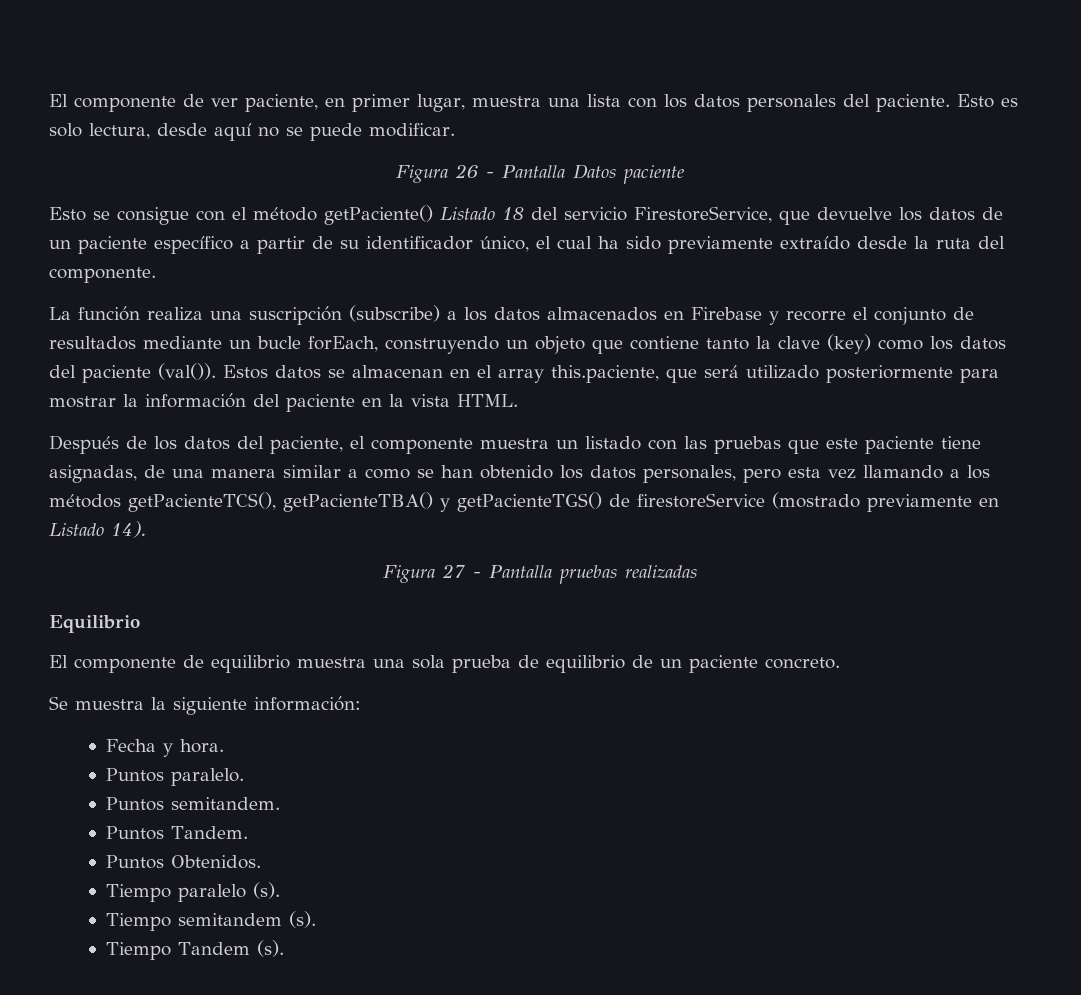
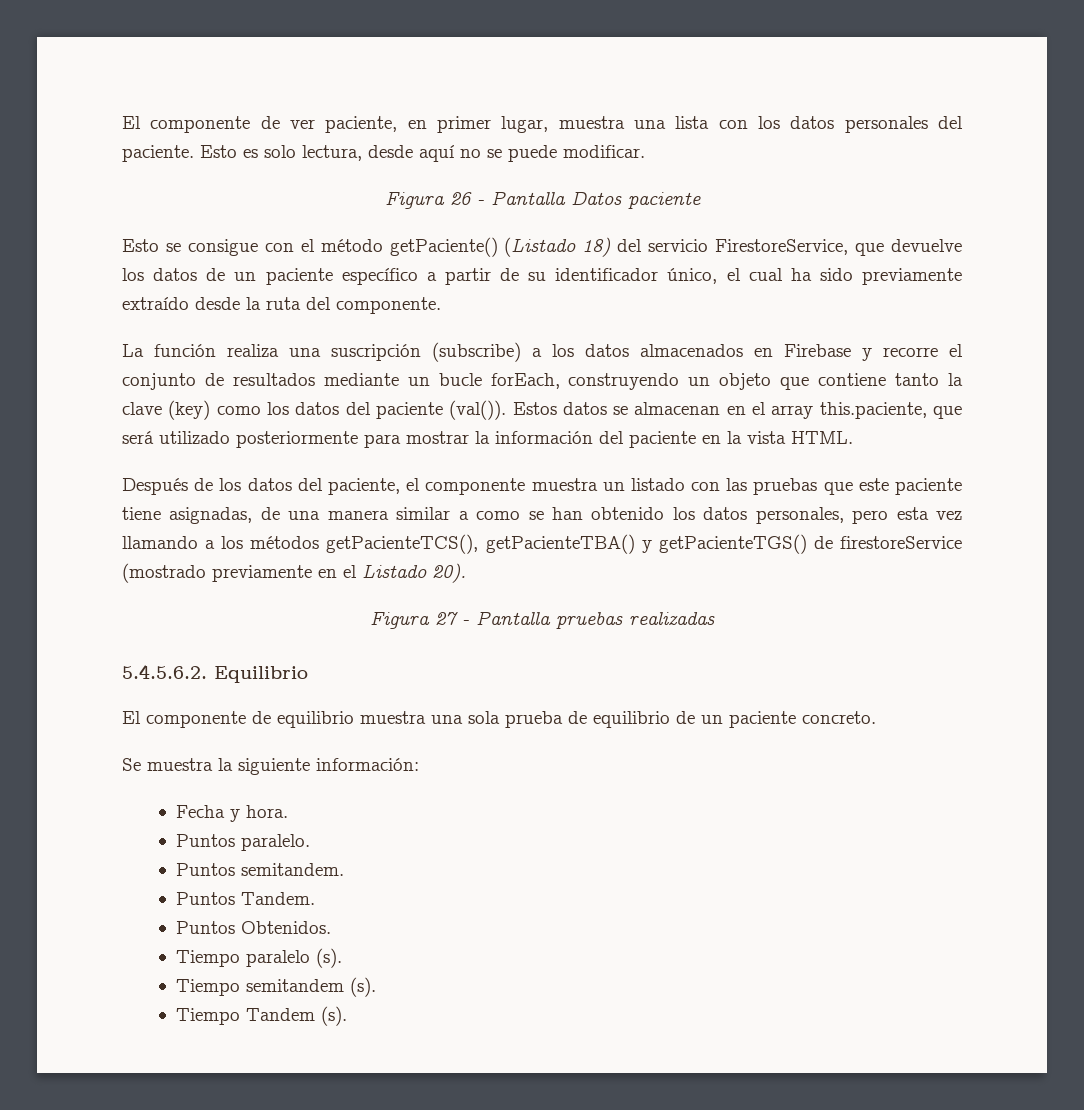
[440,207,524,220] Listado 18 -> [504,237,612,257] (Listado 18)
[49,521,147,538] Listado 14). -> [343,563,466,583] el Listado 20).
(697, 571) none -> [122,664,207,679] 5.4.5.6.2.

